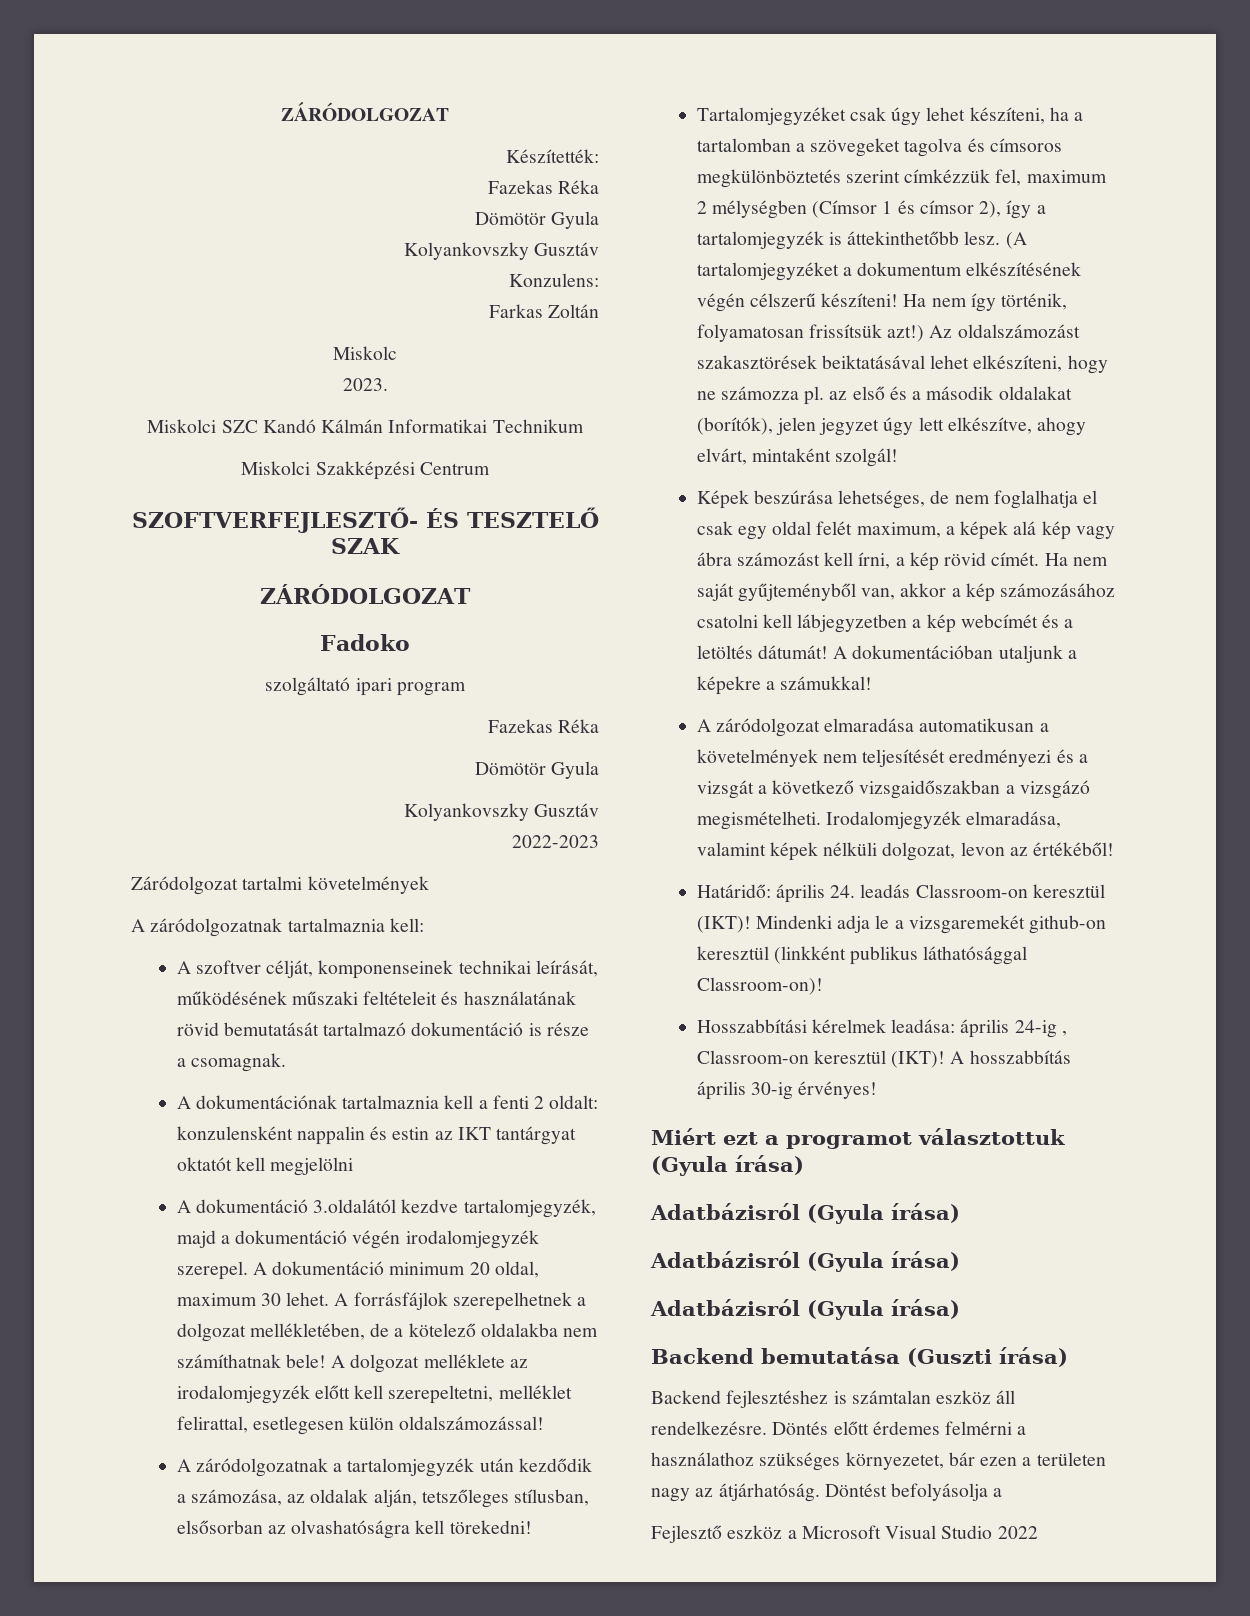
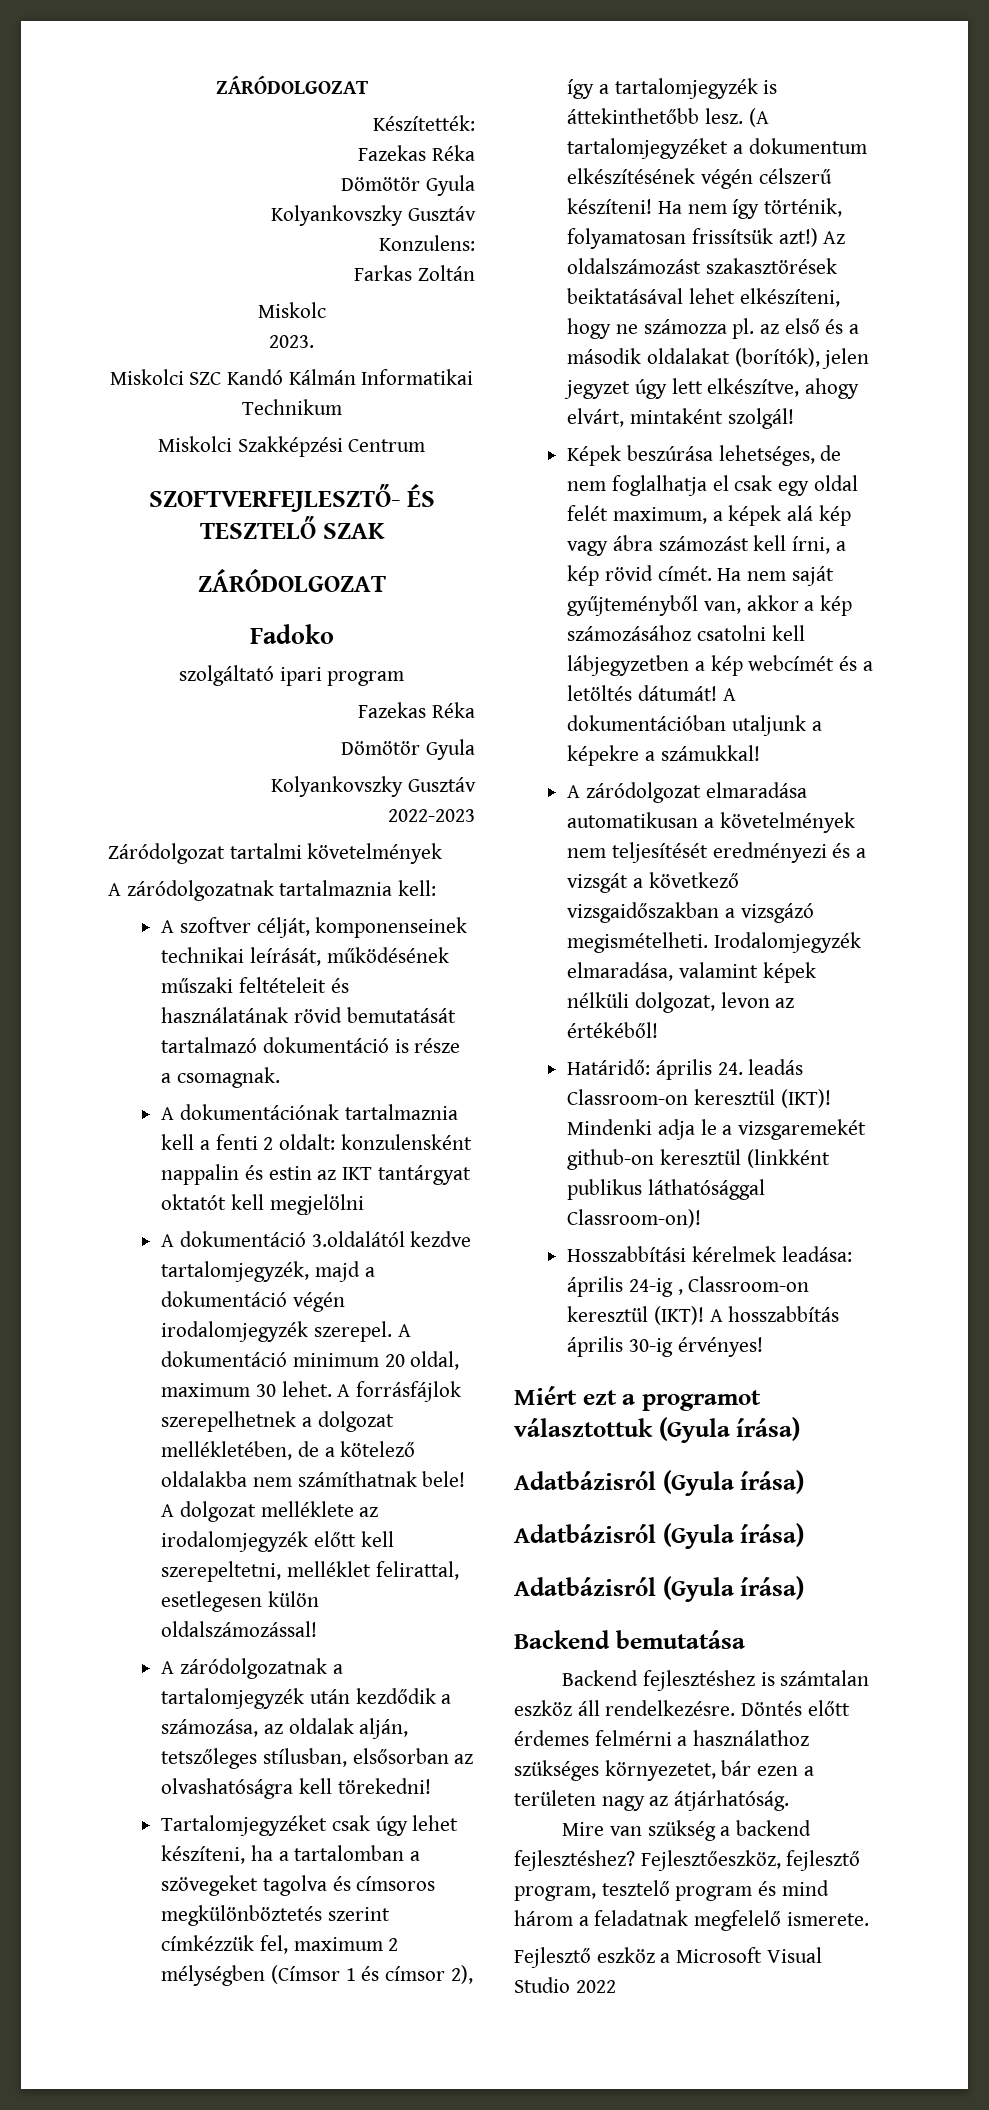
[907,1347,1068,1367] (Guszti írása) -> (745, 1639) none
[824,1483,1003,1501] Döntést befolyásolja a -> [562,1820,811,1841] [514,1850,861,1871] [514,1880,829,1901] [514,1910,869,1931] // Mire van szükség a backend fejlesztéshez? Fejlesztőeszköz, fejlesztő program, tesztelő program és mind három a feladatnak megfelelő ismerete.

